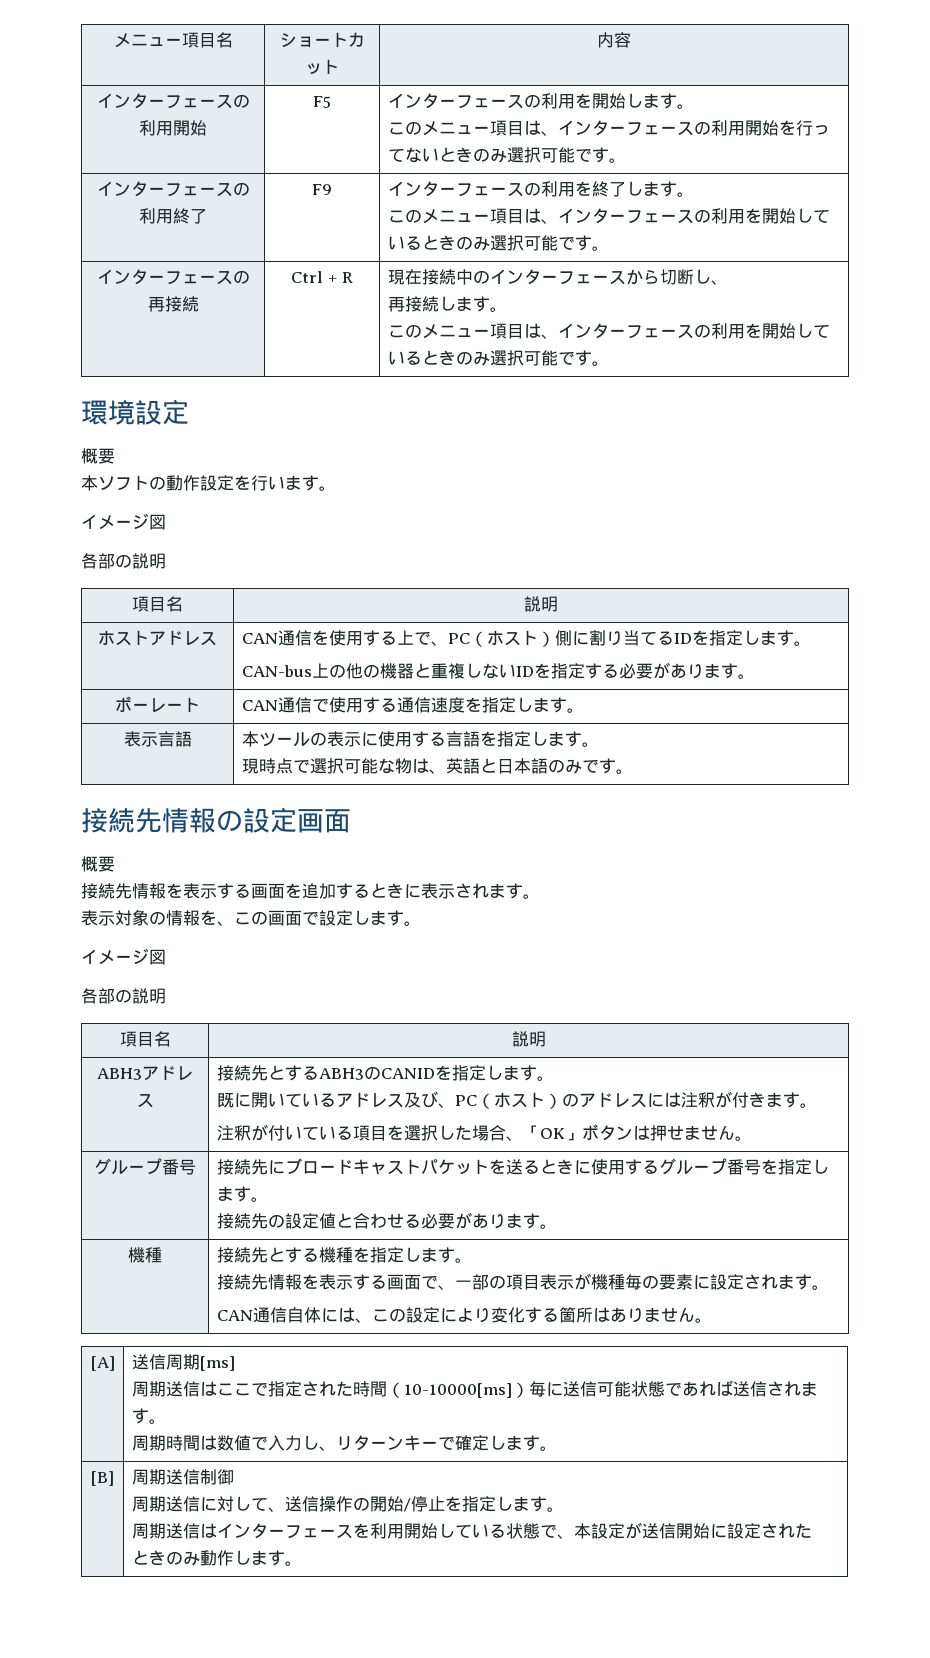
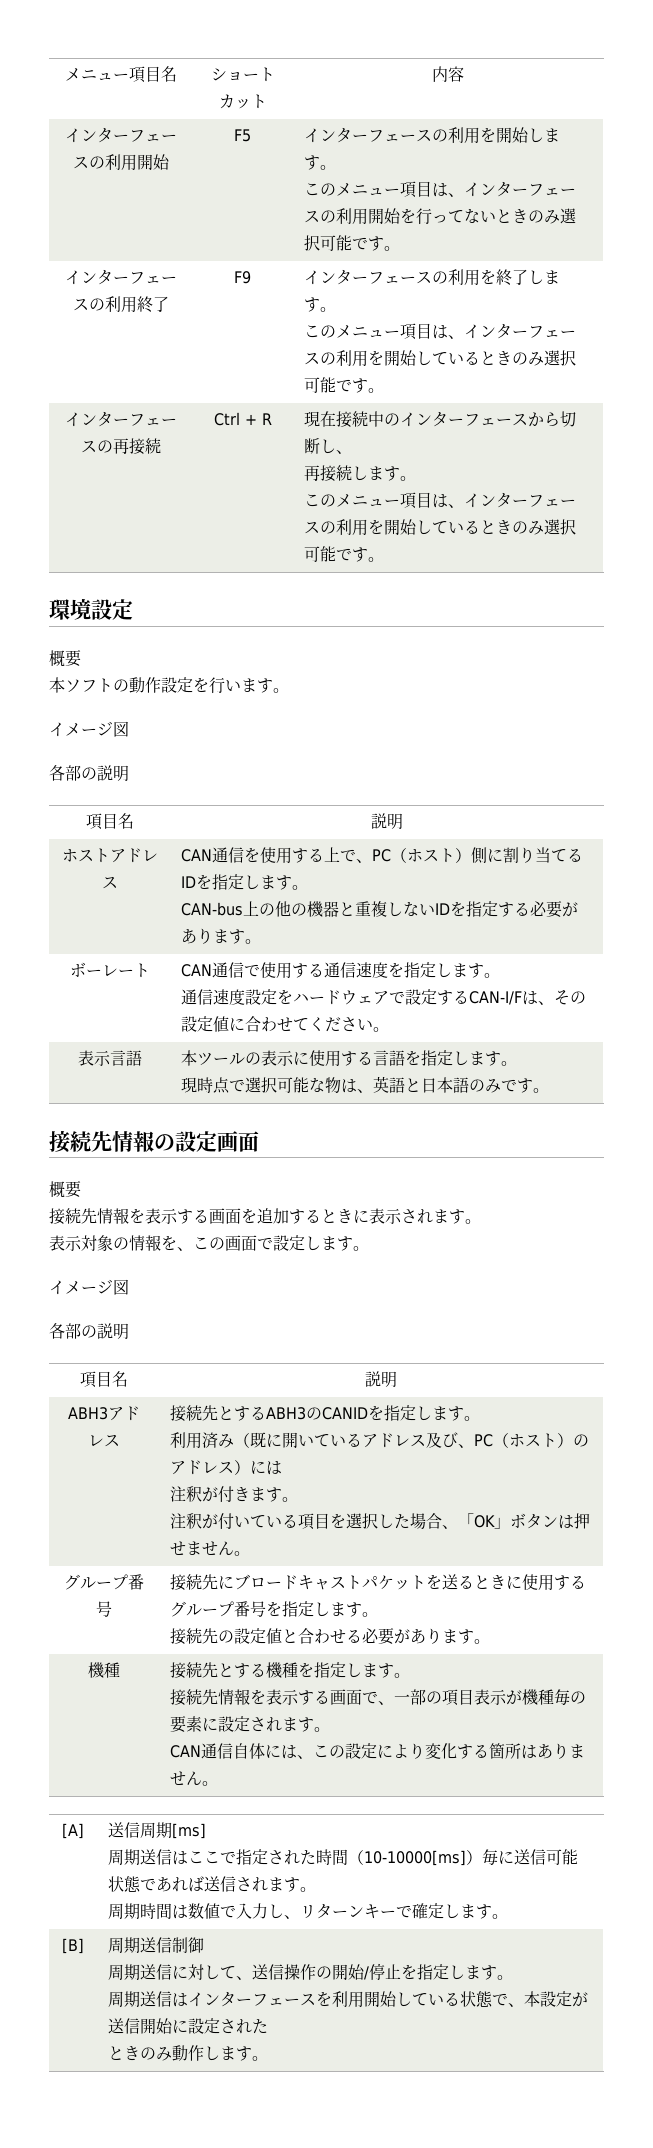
(584, 710) none -> [181,989,587,1005] [181,1016,390,1032] // 通信速度設定をハードウェアで設定するCAN-I/Fは、その設定値に合わせてください。
(554, 1078) none -> [170,1432,251,1449] 利用済み（
[646,1092,681,1108] には -> [234,1460,283,1475] ）には //

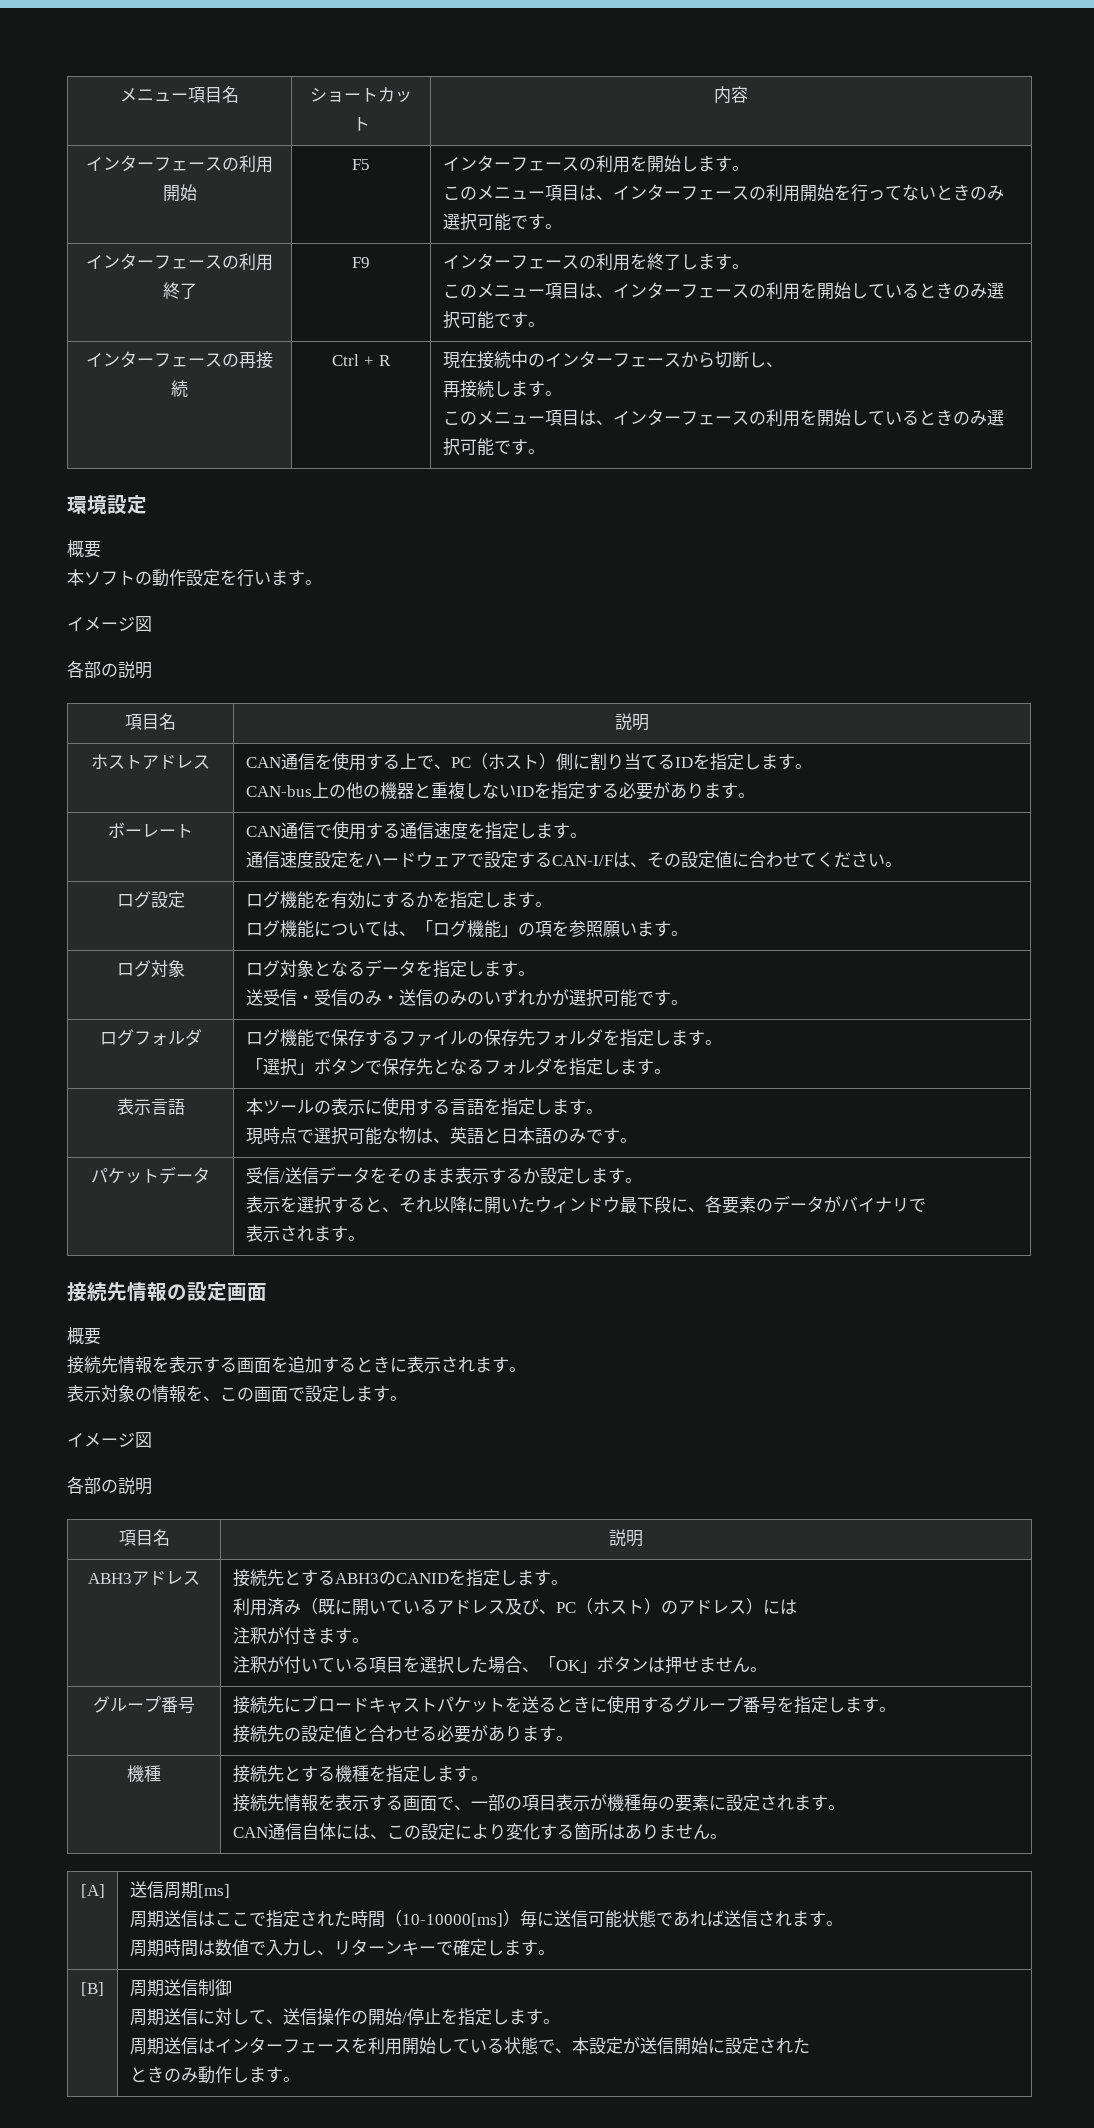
(390, 1029) none -> [116,891,185,908] [245,891,552,909] [245,920,688,938] [116,960,185,977] [245,959,535,978] [245,989,688,1007] [99,1029,202,1046] [245,1029,722,1047] [245,1058,671,1076] // ログ設定 | ログ機能を有効にするかを指定します。 // ログ機能については、「ログ機能」の項を参照願います。 // ログ対象 | ログ対象となるデータを指定します。 // 送受信・受信のみ・送信のみのいずれかが選択可能です。 // ログフォルダ | ログ機能で保存するファイルの保存先フォルダを指定します。 // 「選択」ボタンで保存先となるフォルダを指定します。
(550, 1090) none -> [91,1166,210,1184] [245,1166,642,1184] [245,1195,926,1214] [245,1225,365,1242] // パケットデータ | 受信/送信データをそのまま表示するか設定します。 // 表示を選択すると、それ以降に開いたウィンドウ最下段に、各要素のデータがバイナリで // 表示されます。

